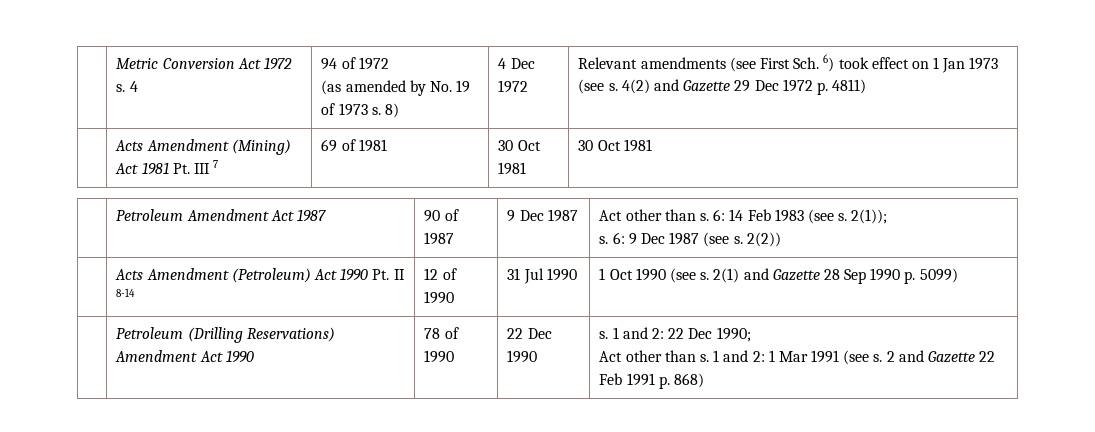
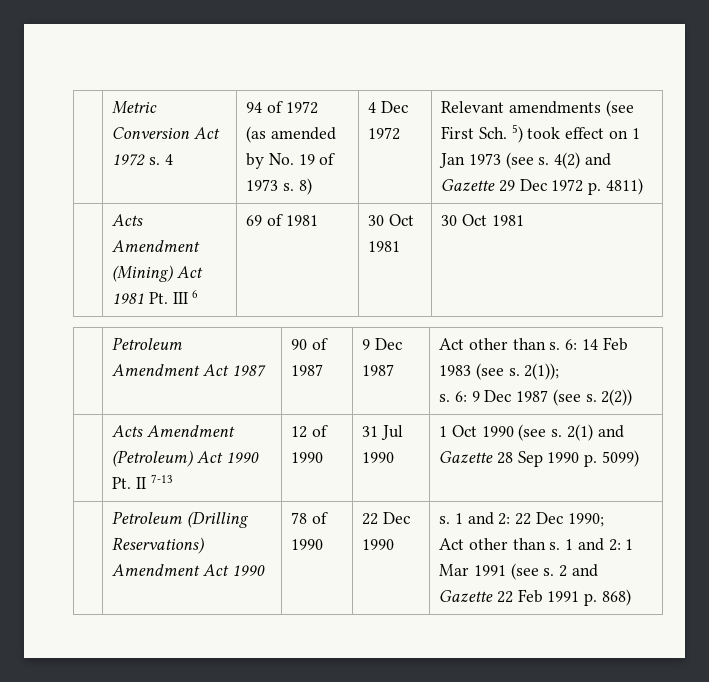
[823,54,835,72] 6) -> [511,124,523,143] 5)
[213,160,219,168] 7 -> [192,290,199,298] 6
[116,288,136,297] 8-14 -> [150,474,173,483] 7-13

